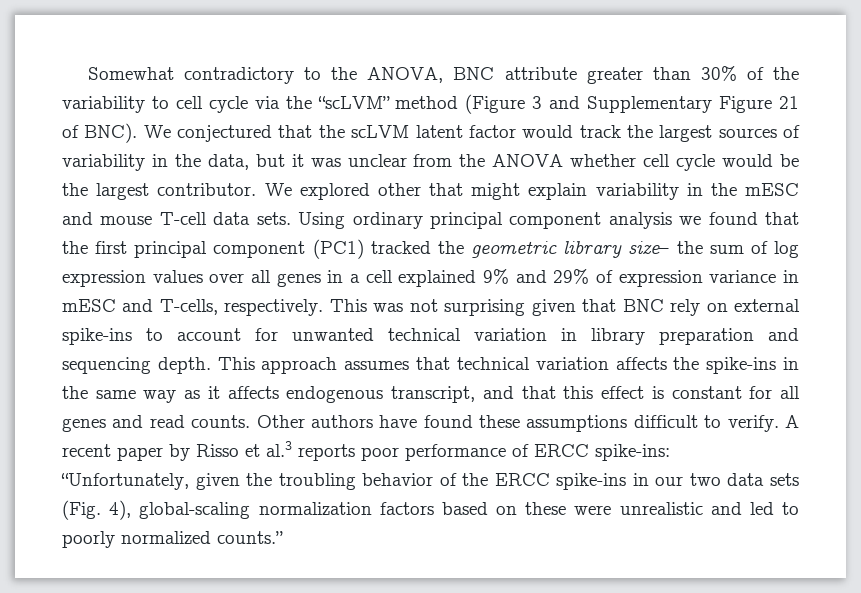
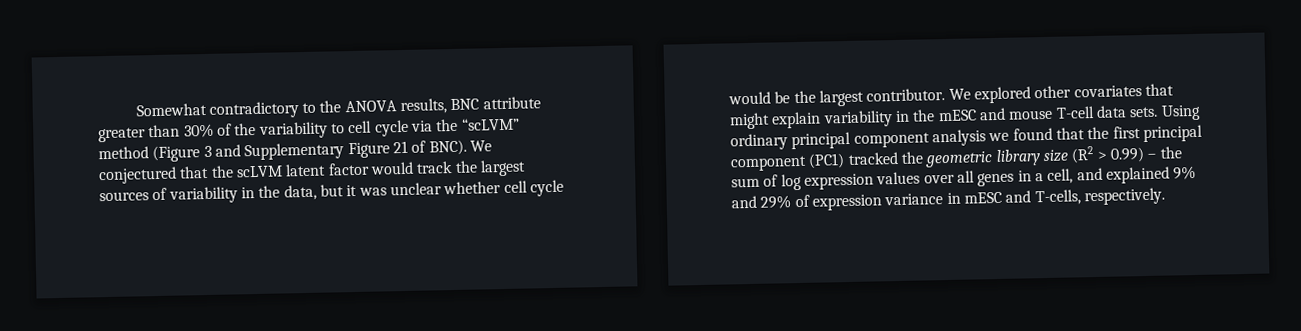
[367,67,444,83] ANOVA, -> [344,98,448,115] ANOVA results,
[413,154,564,167] from the ANOVA -> (442, 189) none
(421, 189) none -> [1073,85,1142,98] covariates
[628,241,670,255] size– -> [1042,146,1157,164] size (R2 > 0.99) –
[365,270,393,283] cell -> [1047,167,1103,184] cell, and
[329,299,800,316] [62,328,799,345] [62,357,800,374] [62,386,801,403] [62,415,799,432] [62,441,670,461] [61,473,800,490] [62,500,799,520] [62,531,283,548] This was not surprising given that BNC rely on external spike-ins to account for unwanted technical variation in library preparation and sequencing depth. This approach assumes that technical variation affects the spike-ins in the same way as it affects endogenous transcript, and that this effect is constant for all genes and read counts. Other authors have found these assumptions difficult to verify. A recent paper by Risso et al.3 reports poor performance of ERCC spike-ins: “Unfortunately, given the troubling behavior of the ERCC spike-ins in our two data sets (Fig. 4), global-scaling normalization factors based on these were unrealistic and led to poorly normalized counts.” -> (1165, 196) none

